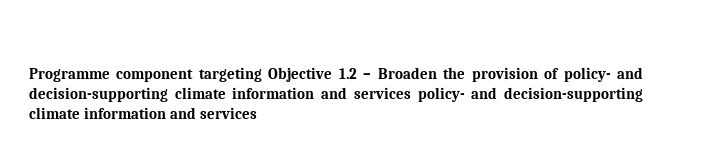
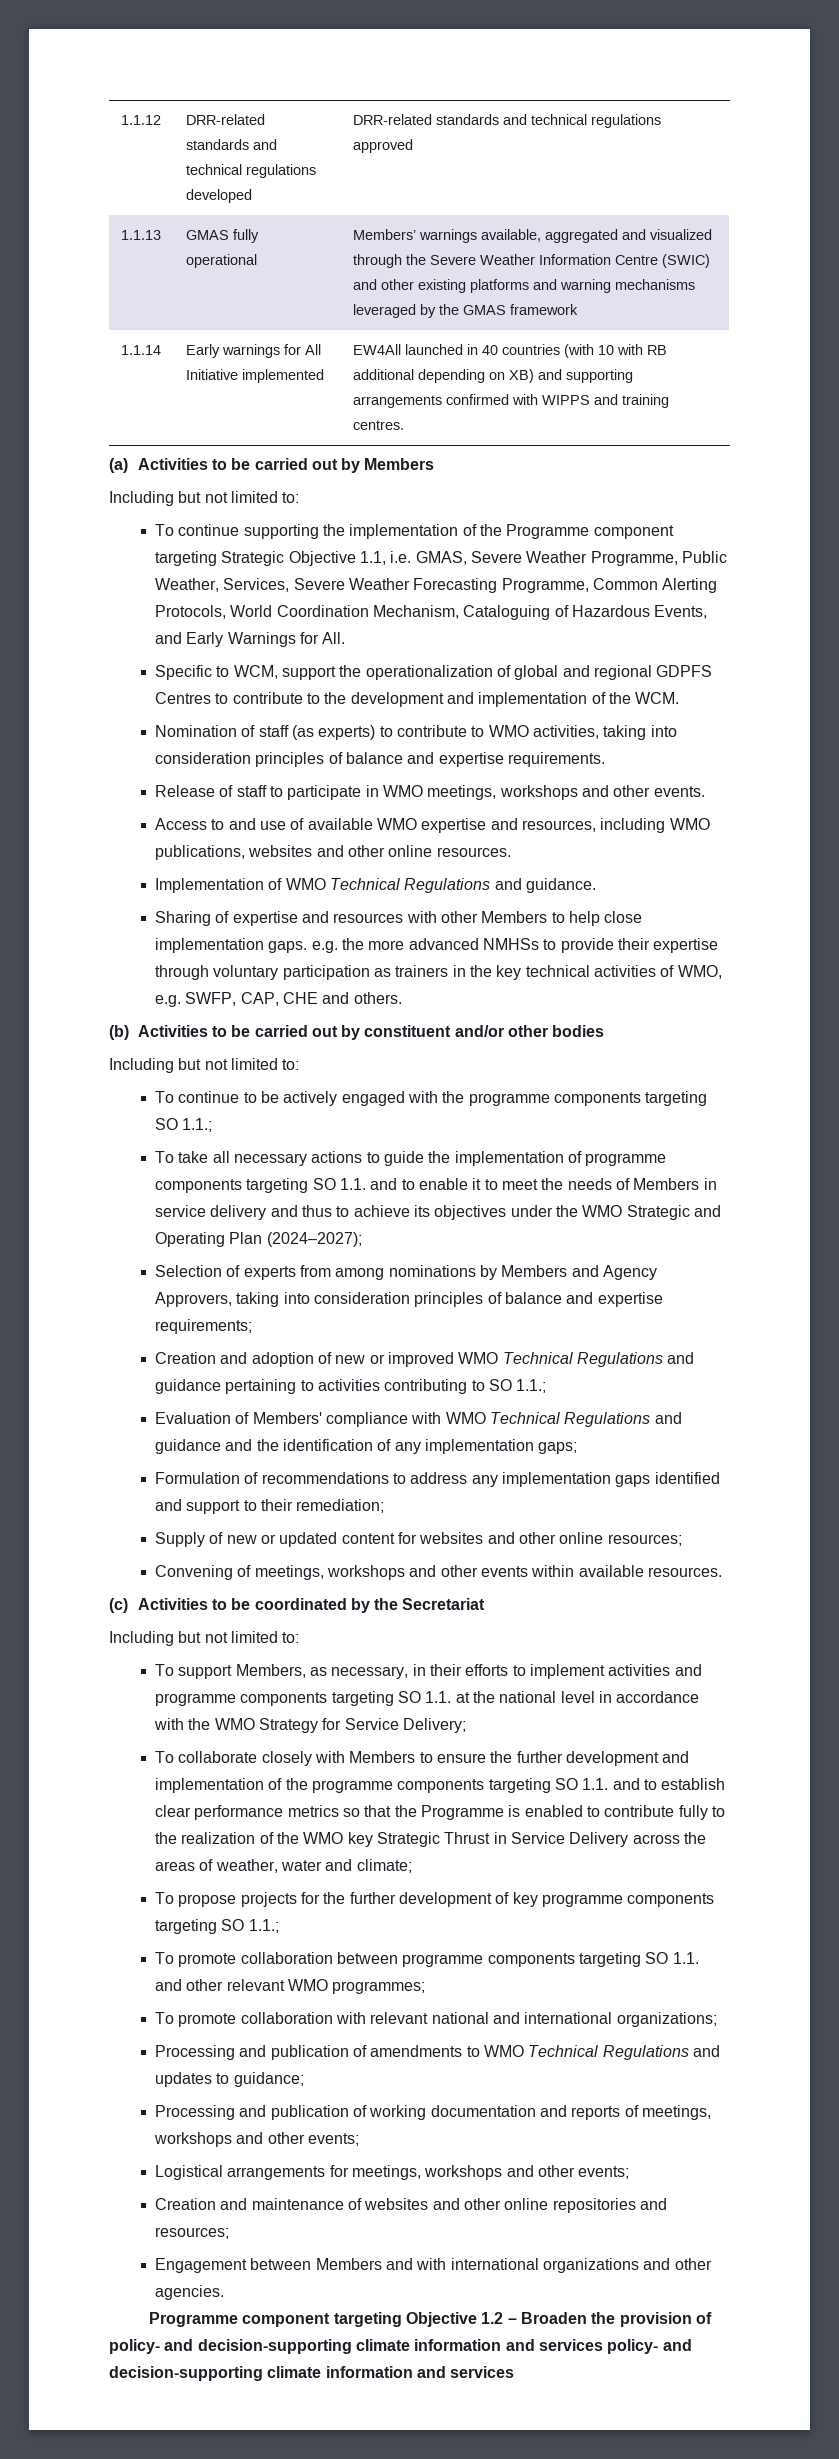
(29, 75) none -> [121,115,162,125] [186,114,266,125] [186,139,278,150] [186,164,317,178] [186,189,253,203] [353,114,662,128] [353,139,414,153] [121,230,162,240] [186,229,260,243] [186,254,258,268] [353,229,713,243] [353,254,711,268] [353,279,696,293] [353,304,579,318] [121,345,162,355] [186,344,322,358] [186,369,325,383] [353,344,668,358] [353,369,634,383] [353,394,670,408] [353,420,405,430] [109,458,435,473] [109,491,300,506] [155,524,674,539] [155,551,728,566] [155,578,718,593] [155,605,708,620] [155,632,346,647] [155,665,713,680] [155,692,680,707] [155,725,677,740] [155,752,606,767] [155,785,705,800] [155,818,710,833] [155,845,511,860] [155,878,597,893] [155,911,643,926] [155,938,719,953] [155,965,722,980] [155,992,402,1007] [109,1025,605,1040] [109,1058,300,1073] [155,1091,708,1106] [155,1118,213,1132] [155,1151,667,1166] [155,1178,717,1193] [155,1205,721,1220] [155,1232,362,1247] [155,1265,658,1280] [155,1292,663,1307] [155,1319,253,1334] [155,1352,695,1367] [155,1379,547,1394] [155,1412,682,1427] [155,1439,578,1454] [155,1472,720,1487] [155,1499,385,1514] [155,1532,682,1547] [155,1565,723,1580] [109,1598,486,1613] [109,1631,300,1646] [155,1664,702,1679] [155,1691,700,1706] [154,1718,467,1733] [155,1751,690,1766] [155,1778,726,1793] [155,1805,725,1820] [155,1832,706,1847] [155,1859,412,1873] [155,1892,715,1907] [155,1919,279,1934] [155,1952,699,1967] [155,1979,426,1994] [155,2012,717,2027] [155,2045,721,2060] [155,2072,304,2087] [155,2105,712,2120] [154,2132,360,2147] [155,2165,630,2180] [155,2198,668,2213] [155,2227,230,2239] [155,2258,712,2273] [155,2285,225,2300] 1.1.12 | DRR-related standards and technical regulations developed | DRR-related standards and technical regulations approved // 1.1.13 | GMAS fully operational | Members’ warnings available, aggregated and visualized through the Severe Weather Information Centre (SWIC) and other existing platforms and warning mechanisms leveraged by the GMAS framework // 1.1.14 | Early warnings for All Initiative implemented | EW4All launched in 40 countries (with 10 with RB additional depending on XB) and supporting arrangements confirmed with WIPPS and training centres. // (a) Activities to be carried out by Members // Including but not limited to: // To continue supporting the implementation of the Programme component targeting Strategic Objective 1.1, i.e. GMAS, Severe Weather Programme, Public Weather, Services, Severe Weather Forecasting Programme, Common Alerting Protocols, World Coordination Mechanism, Cataloguing of Hazardous Events, and Early Warnings for All. // Specific to WCM, support the operationalization of global and regional GDPFS Centres to contribute to the development and implementation of the WCM. // Nomination of staff (as experts) to contribute to WMO activities, taking into consideration principles of balance and expertise requirements. // Release of staff to participate in WMO meetings, workshops and other events. // Access to and use of available WMO expertise and resources, including WMO publications, websites and other online resources. // Implementation of WMO Technical Regulations and guidance. // Sharing of expertise and resources with other Members to help close implementation gaps. e.g. the more advanced NMHSs to provide their expertise through voluntary participation as trainers in the key technical activities of WMO, e.g. SWFP, CAP, CHE and others. // (b) Activities to be carried out by constituent and/or other bodies // Including but not limited to: // To continue to be actively engaged with the programme components targeting SO 1.1.; // To take all necessary actions to guide the implementation of programme components targeting SO 1.1. and to enable it to meet the needs of Members in service delivery and thus to achieve its objectives under the WMO Strategic and Operating Plan (2024–2027); // Selection of experts from among nominations by Members and Agency Approvers, taking into consideration principles of balance and expertise requirements; // Creation and adoption of new or improved WMO Technical Regulations and guidance pertaining to activities contributing to SO 1.1.; // Evaluation of Members' compliance with WMO Technical Regulations and guidance and the identification of any implementation gaps; // Formulation of recommendations to address any implementation gaps identified and support to their remediation; // Supply of new or updated content for websites and other online resources; // Convening of meetings, workshops and other events within available resources. // (c) Activities to be coordinated by the Secretariat // Including but not limited to: // To support Members, as necessary, in their efforts to implement activities and programme components targeting SO 1.1. at the national level in accordance with the WMO Strategy for Service Delivery; // To collaborate closely with Members to ensure the further development and implementation of the programme components targeting SO 1.1. and to establish clear performance metrics so that the Programme is enabled to contribute fully to the realization of the WMO key Strategic Thrust in Service Delivery across the areas of weather, water and climate; // To propose projects for the further development of key programme components targeting SO 1.1.; // To promote collaboration between programme components targeting SO 1.1. and other relevant WMO programmes; // To promote collaboration with relevant national and international organizations; // Processing and publication of amendments to WMO Technical Regulations and updates to guidance; // Processing and publication of working documentation and reports of meetings, workshops and other events; // Logistical arrangements for meetings, workshops and other events; // Creation and maintenance of websites and other online repositories and resources; // Engagement between Members and with international organizations and other agencies. //

